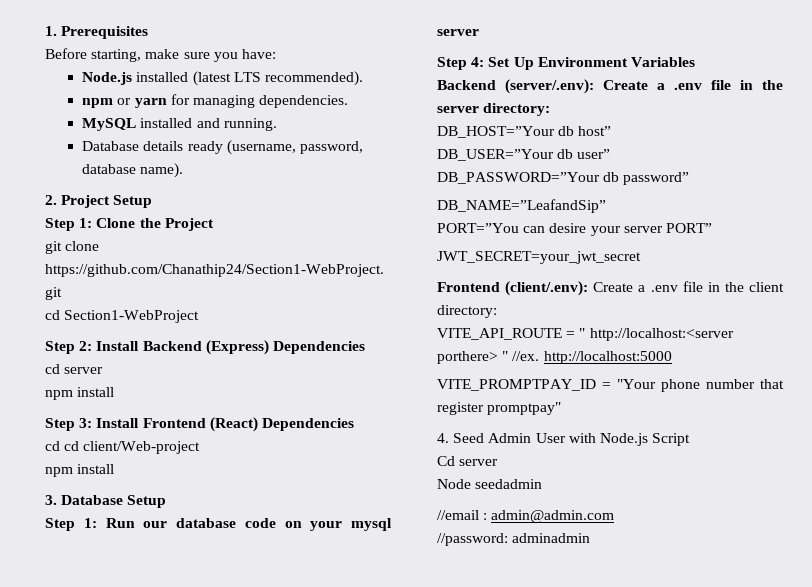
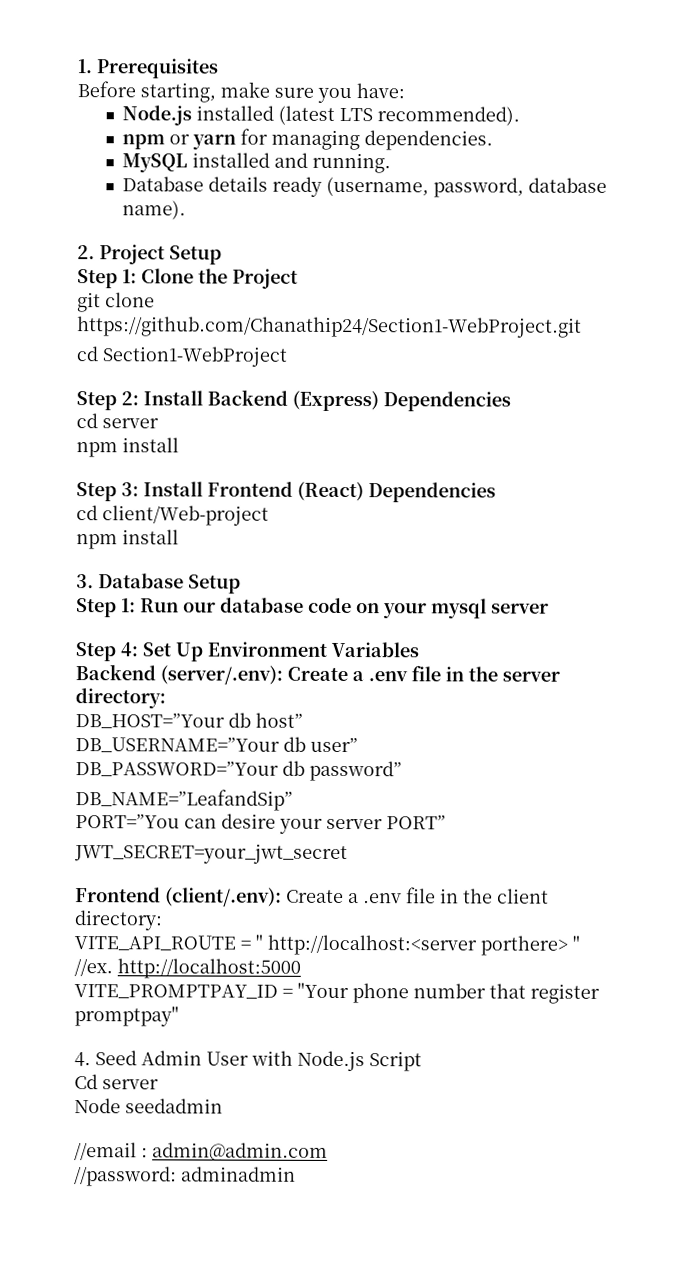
[64,441,80,451] cd -> (98, 513) none
[437,149,554,161] DB_USER=”Your -> [75,737,280,753] DB_USERNAME=”Your

